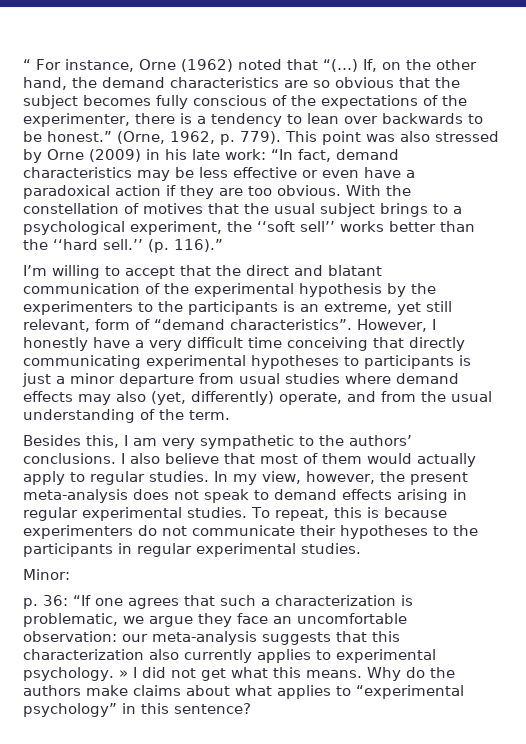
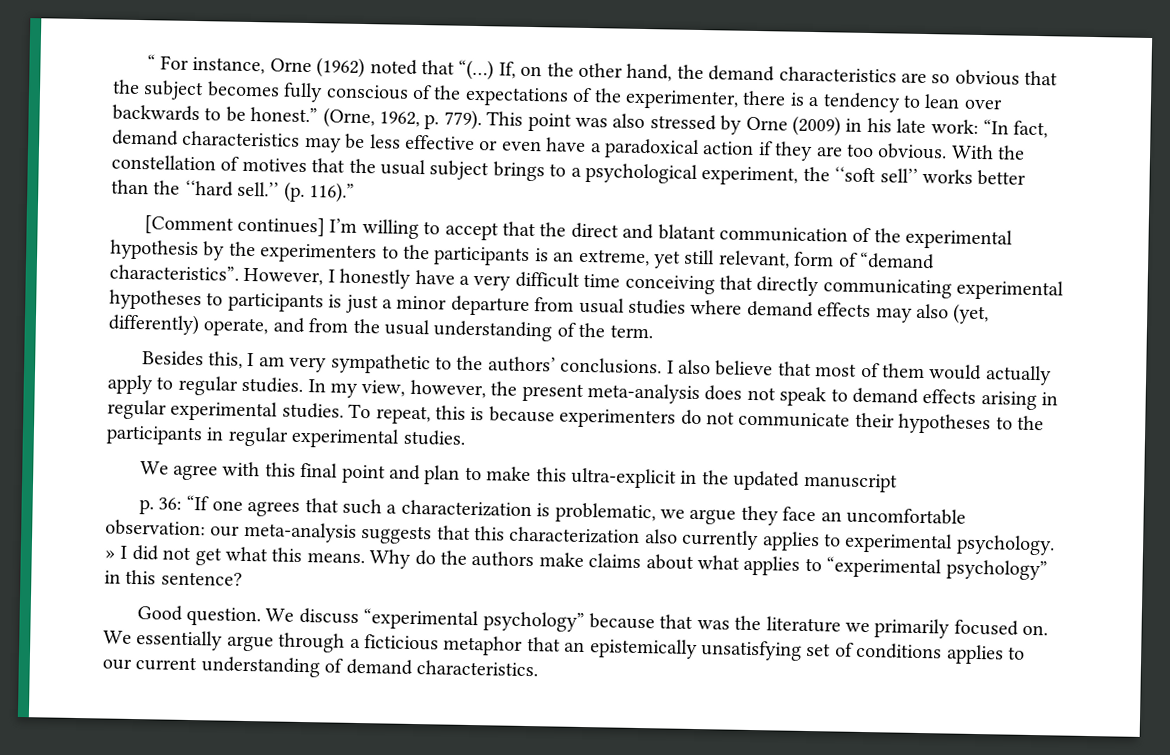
(223, 245) none -> [143,215,325,237] [Comment continues]
[23,569,70,580] Minor: -> [139,461,898,493] We agree with this final point and plan to make this ultra-explicit in the updated manuscript
(251, 708) none -> [136,605,1049,639] [103,630,1025,665] [102,656,538,678] // Good question. We discuss “experimental psychology” because that was the literature we primarily focused on. We essentially argue through a ficticious metaphor that an epistemically unsatisfying set of conditions applies to our current understanding of demand characteristics.

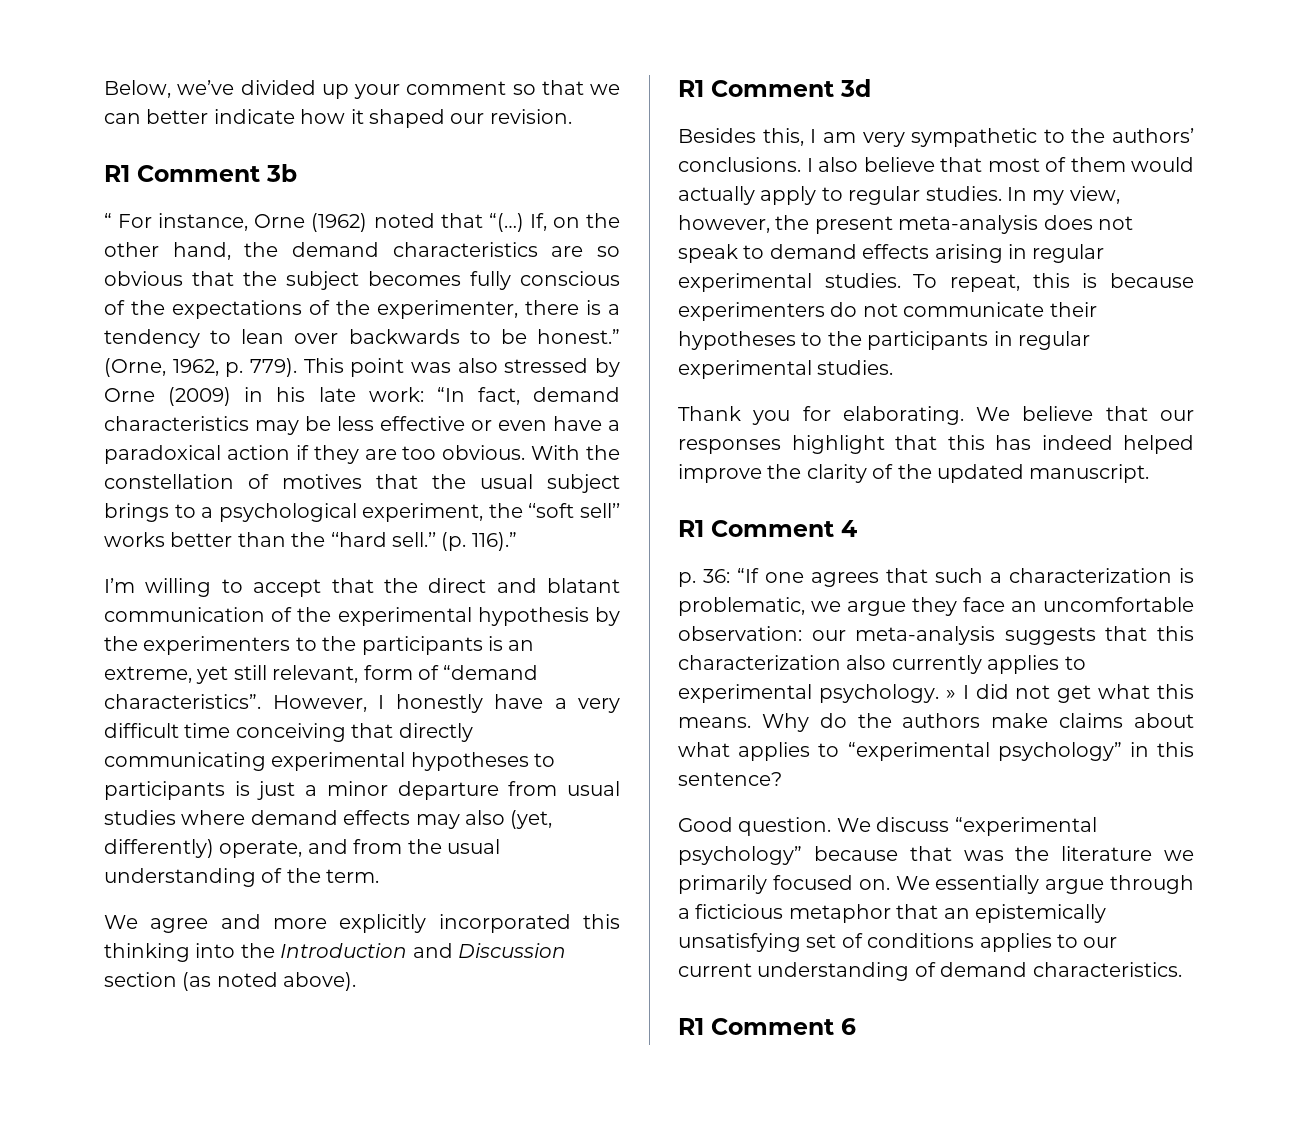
(146, 62) none -> [104,80,620,99] [104,109,572,128] [104,164,297,182] Below, we’ve divided up your comment so that we can better indicate how it shaped our revision. // R1 Comment 3b //
[143,215,325,237] [Comment continues] -> (517, 541) none
(653, 331) none -> [104,914,620,933] [104,943,566,962] [104,972,357,991] [678,79,871,97] // We agree and more explicitly incorporated this thinking into the Introduction and Discussion section (as noted above). // R1 Comment 3d
[139,461,898,493] We agree with this final point and plan to make this ultra-explicit in the updated manuscript -> [678,406,1194,425] [678,435,1194,454] [678,464,1150,483] [678,520,857,537] Thank you for elaborating. We believe that our responses highlight that this has indeed helped improve the clarity of the updated manuscript. // R1 Comment 4
(538, 668) none -> [678,1018,856,1035] // R1 Comment 6

